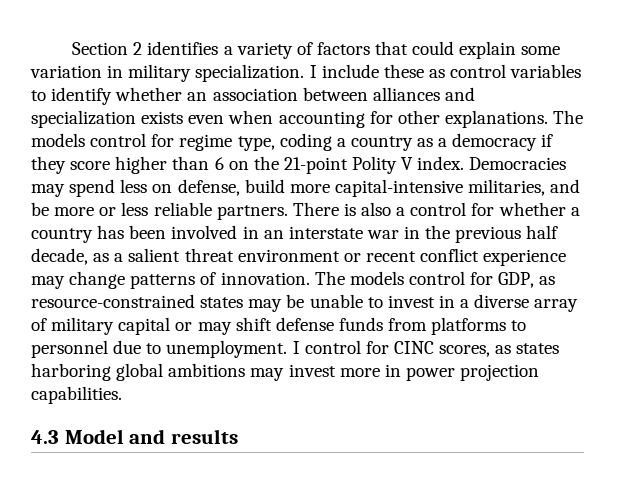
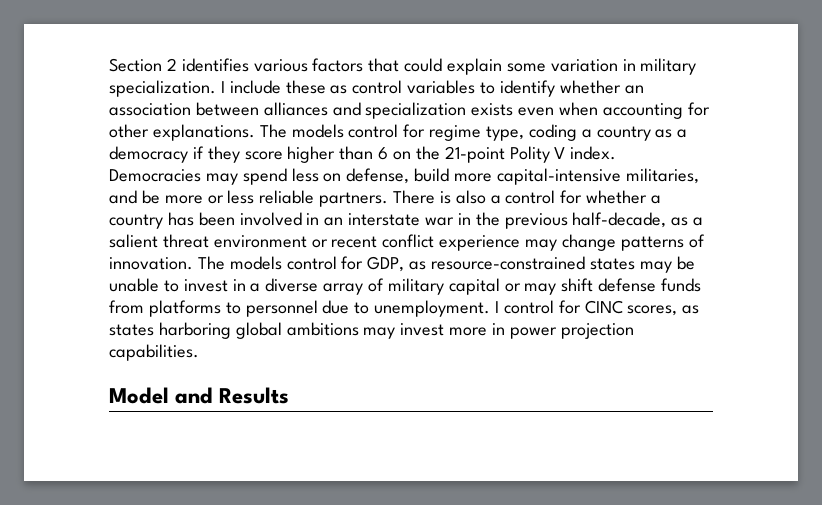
[223,42,313,59] a variety of -> [253,59,308,72] various
[526,225,559,239] [31,248,88,265] half decade, -> [572,212,667,228] half-decade,
[31,430,59,444] 4.3 -> (199, 352) none
[171,429,239,444] results -> [219,387,290,404] Results

